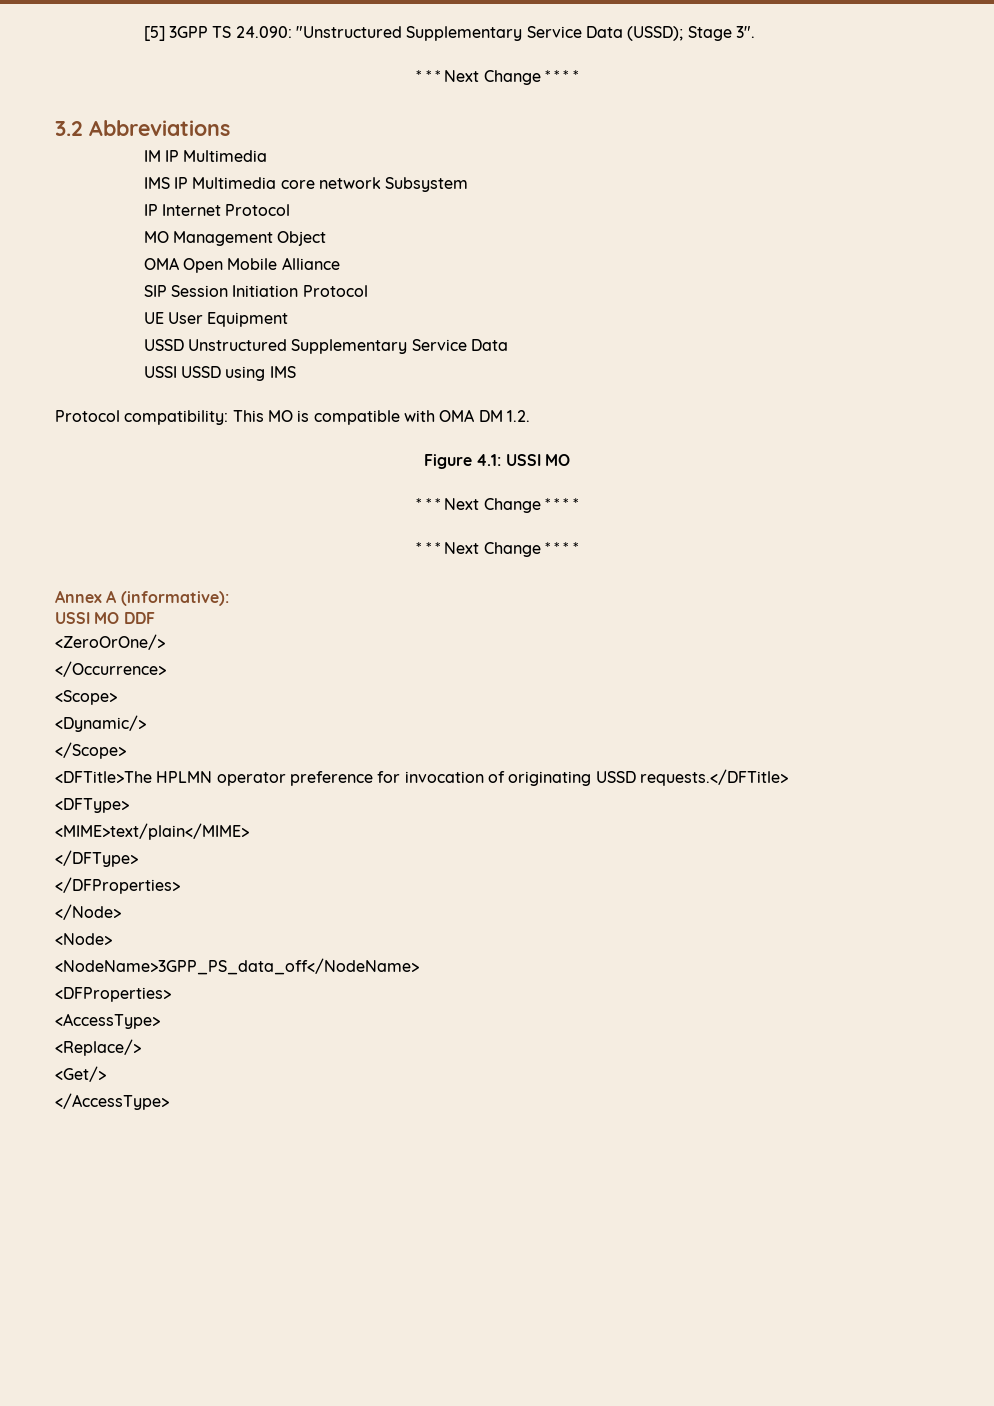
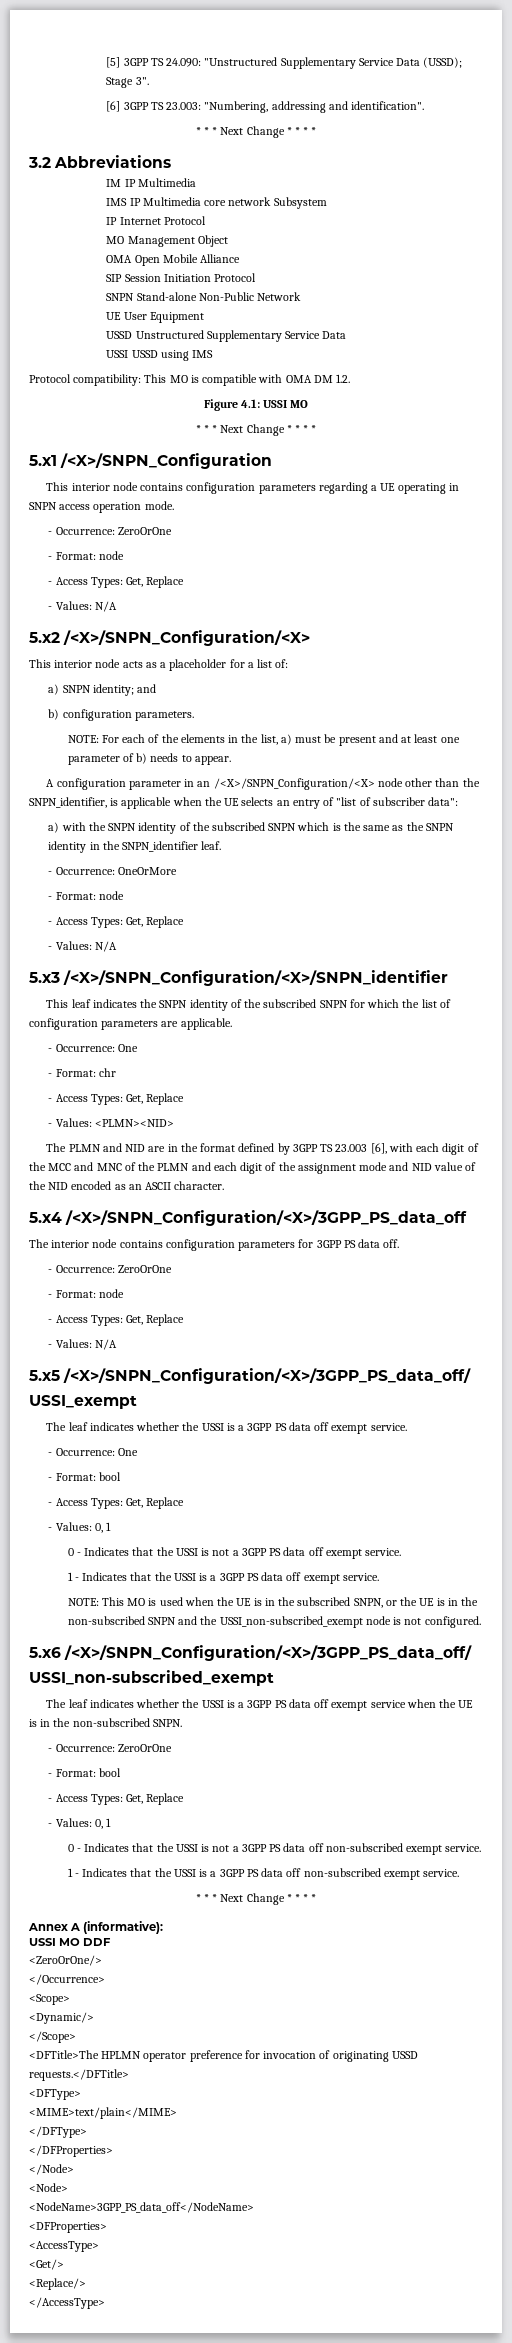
(756, 32) none -> [106,101,424,113] // [6] 3GPP TS 23.003: "Numbering, addressing and identification".
(368, 291) none -> [106,292,302,301] // SNPN Stand-alone Non-Public Network
(578, 504) none -> [29,453,273,469] [46,482,459,494] [29,501,174,513] [48,527,172,535] [48,551,124,560] [48,576,185,588] [48,601,117,612] [29,630,311,646] [29,659,289,671] [48,684,157,696] [48,709,194,721] [67,734,460,746] [67,753,231,765] [46,778,480,790] [29,797,459,809] [48,822,454,834] [48,841,222,853] [48,867,177,875] [48,891,124,900] [48,916,185,928] [48,941,117,952] [29,970,449,986] [46,999,451,1011] [29,1018,232,1030] [48,1044,138,1052] [48,1068,116,1077] [48,1093,185,1105] [48,1118,174,1127] [46,1143,479,1155] [29,1162,477,1174] [29,1181,225,1190] [29,1210,468,1226] [29,1239,400,1251] [48,1265,172,1273] [48,1289,124,1298] [48,1314,185,1326] [48,1339,117,1350] [29,1368,472,1384] [29,1395,137,1409] [46,1422,407,1434] [48,1448,138,1456] [48,1472,121,1481] [48,1497,185,1509] [48,1522,112,1533] [67,1547,402,1559] [67,1572,379,1584] [67,1597,478,1608] [67,1616,481,1628] [29,1645,473,1661] [29,1670,274,1686] [46,1699,474,1711] [29,1718,182,1727] [48,1744,172,1752] [48,1768,121,1777] [48,1793,185,1805] [48,1818,112,1829] [67,1843,482,1855] [67,1868,460,1880] // 5.x1 /<X>/SNPN_Configuration // This interior node contains configuration parameters regarding a UE operating in SNPN access operation mode. // - Occurrence: ZeroOrOne // - Format: node // - Access Types: Get, Replace // - Values: N/A // 5.x2 /<X>/SNPN_Configuration/<X> // This interior node acts as a placeholder for a list of: // a) SNPN identity; and // b) configuration parameters. // NOTE: For each of the elements in the list, a) must be present and at least one parameter of b) needs to appear. // A configuration parameter in an /<X>/SNPN_Configuration/<X> node other than the SNPN_identifier, is applicable when the UE selects an entry of "list of subscriber data": // a) with the SNPN identity of the subscribed SNPN which is the same as the SNPN identity in the SNPN_identifier leaf. // - Occurrence: OneOrMore // - Format: node // - Access Types: Get, Replace // - Values: N/A // 5.x3 /<X>/SNPN_Configuration/<X>/SNPN_identifier // This leaf indicates the SNPN identity of the subscribed SNPN for which the list of configuration parameters are applicable. // - Occurrence: One // - Format: chr // - Access Types: Get, Replace // - Values: <PLMN><NID> // The PLMN and NID are in the format defined by 3GPP TS 23.003 [6], with each digit of the MCC and MNC of the PLMN and each digit of the assignment mode and NID value of the NID encoded as an ASCII character. // 5.x4 /<X>/SNPN_Configuration/<X>/3GPP_PS_data_off // The interior node contains configuration parameters for 3GPP PS data off. // - Occurrence: ZeroOrOne // - Format: node // - Access Types: Get, Replace // - Values: N/A // 5.x5 /<X>/SNPN_Configuration/<X>/3GPP_PS_data_off/ // USSI_exempt // The leaf indicates whether the USSI is a 3GPP PS data off exempt service. // - Occurrence: One // - Format: bool // - Access Types: Get, Replace // - Values: 0, 1 // 0 - Indicates that the USSI is not a 3GPP PS data off exempt service. // 1 - Indicates that the USSI is a 3GPP PS data off exempt service. // NOTE: This MO is used when the UE is in the subscribed SNPN, or the UE is in the non-subscribed SNPN and the USSI_non-subscribed_exempt node is not configured. // 5.x6 /<X>/SNPN_Configuration/<X>/3GPP_PS_data_off/ // USSI_non-subscribed_exempt // The leaf indicates whether the USSI is a 3GPP PS data off exempt service when the UE is in the non-subscribed SNPN. // - Occurrence: ZeroOrOne // - Format: bool // - Access Types: Get, Replace // - Values: 0, 1 // 0 - Indicates that the USSI is not a 3GPP PS data off non-subscribed exempt service. // 1 - Indicates that the USSI is a 3GPP PS data off non-subscribed exempt service.
(160, 1021) none -> [29,2259,64,2270] // <Get/>
[55,1066,106,1082] // <Get/> -> (86, 2284) none

